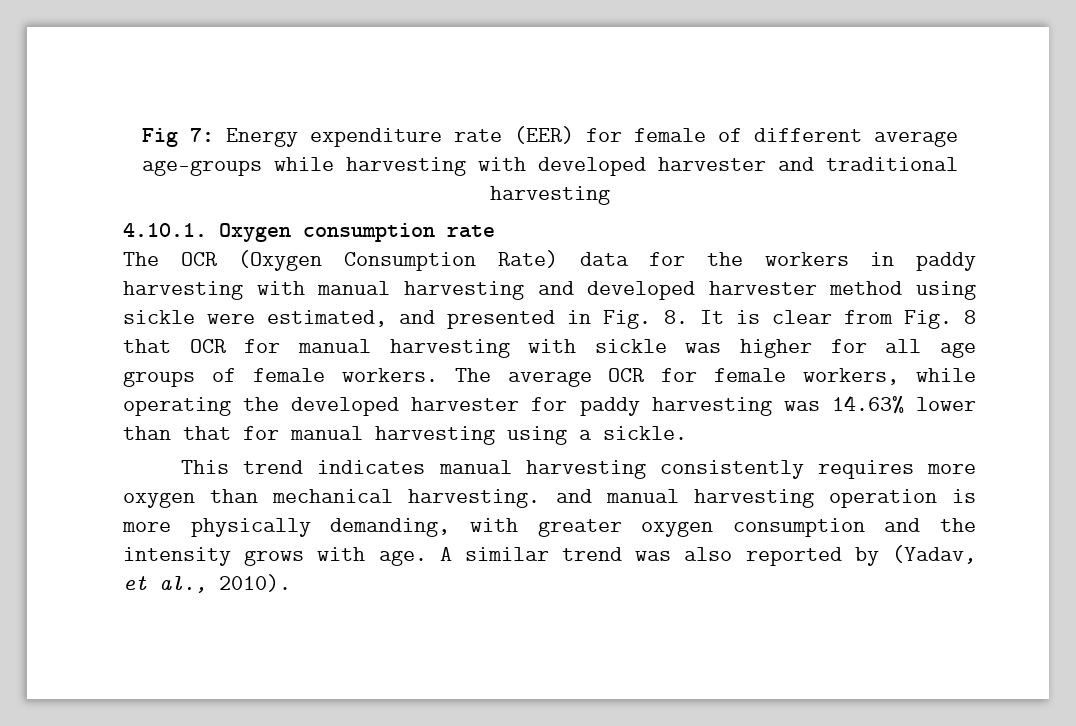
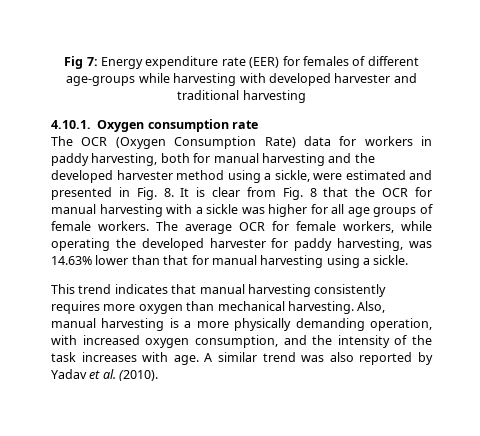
[633,128,706,142] female -> [302,56,349,66] females
[873,131,958,147] average -> (419, 61) none
[706,252,743,266] the -> (357, 141) none
[123,281,305,300] harvesting with -> [91,153,211,166] harvesting, both for
(574, 288) none -> [354,153,375,163] the
[123,310,388,327] sickle were estimated, -> [264,170,406,182] a sickle, were estimated
(171, 346) none -> [355,187,376,197] the
(577, 346) none -> [195,207,203,214] a
[651,397,772,416] harvesting -> [337,238,404,251] harvesting,
(426, 467) none -> [171,284,197,294] that
[555,489,976,508] [122,518,976,537] [123,547,305,566] and manual harvesting operation is more physically demanding, with greater oxygen consumption and the intensity grows -> [357,301,386,313] [51,318,432,331] [51,335,432,348] [51,352,137,362] Also, manual harvesting is a more physically demanding operation, with increased oxygen consumption, and the intensity of the task increases
[891,545,976,564] [123,574,291,593] (Yadav, et al., 2010). -> [51,369,159,381] Yadav et al. (2010).

